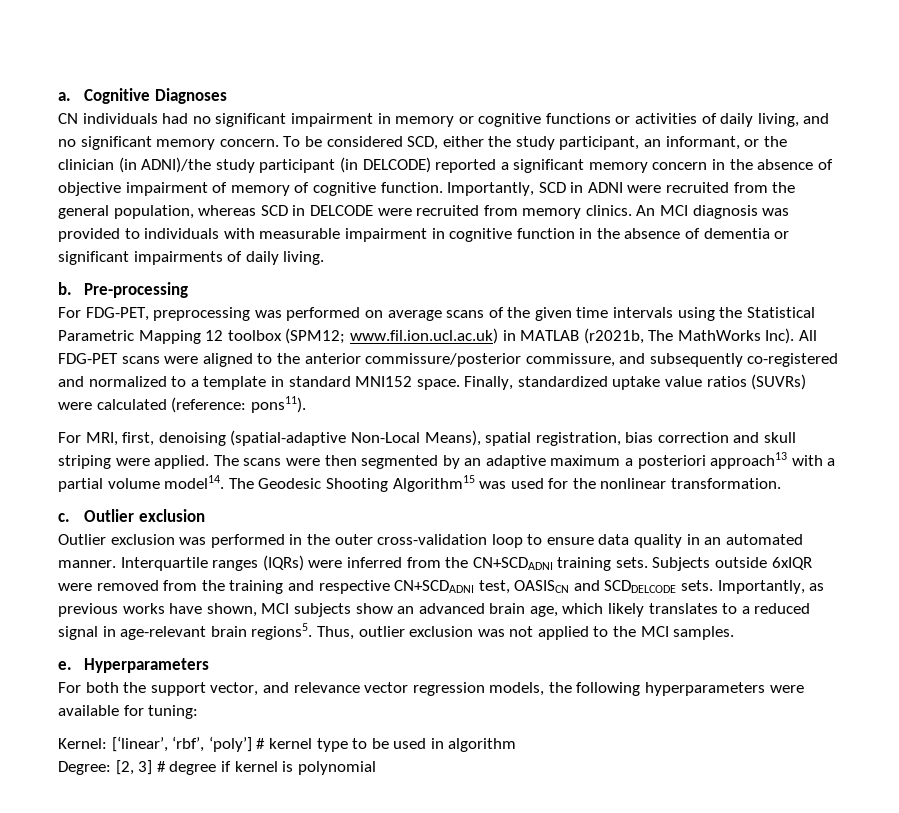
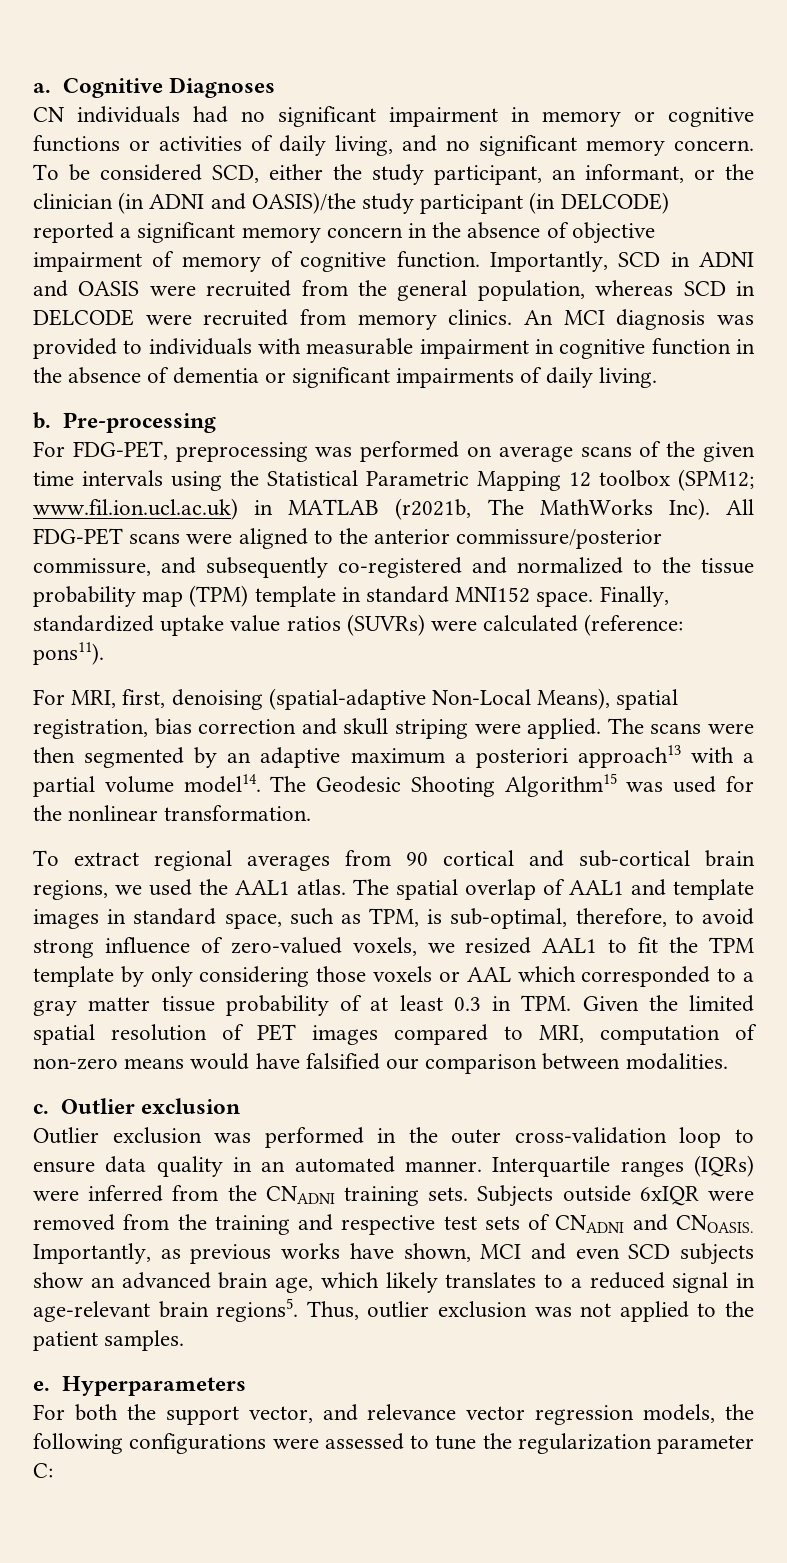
[141,157,212,173] ADNI)/the -> [149,192,356,214] ADNI and OASIS)/the
(623, 187) none -> [33,280,140,297] and OASIS
[190,379,199,387] a -> [662,557,754,574] [33,585,249,607] the tissue probability map (TPM)
(782, 483) none -> [33,850,755,871] [33,879,754,900] [33,908,754,929] [33,937,754,958] [33,966,755,987] [33,995,754,1016] [33,1024,757,1045] [33,1053,728,1074] // To extract regional averages from 90 cortical and sub-cortical brain regions, we used the AAL1 atlas. The spatial overlap of AAL1 and template images in standard space, such as TPM, is sub-optimal, therefore, to avoid strong influence of zero-valued voxels, we resized AAL1 to fit the TPM template by only considering those voxels or AAL which corresponded to a gray matter tissue probability of at least 0.3 in TPM. Given the limited spatial resolution of PET images compared to MRI, computation of non-zero means would have falsified our comparison between modalities.
[472,557,553,570] CN+SCDADNI -> [265,1186,335,1204] CNADNI
[394,580,714,594] CN+SCDADNI test, OASISCN and SCDDELCODE sets. -> [443,1214,754,1233] test sets of CNADNI and CNOASIS.
(290, 608) none -> [530,1243,671,1260] and even SCD
[640,626,669,637] MCI -> [33,1331,98,1351] patient
[645,682,804,696] [58,705,199,719] [58,736,517,752] [58,760,376,775] hyperparameters were available for tuning: // Kernel: [‘linear’, ‘rbf’, ‘poly’] # kernel type to be used in algorithm // Degree: [2, 3] # degree if kernel is polynomial -> [129,1433,754,1454] [33,1463,53,1478] configurations were assessed to tune the regularization parameter C:

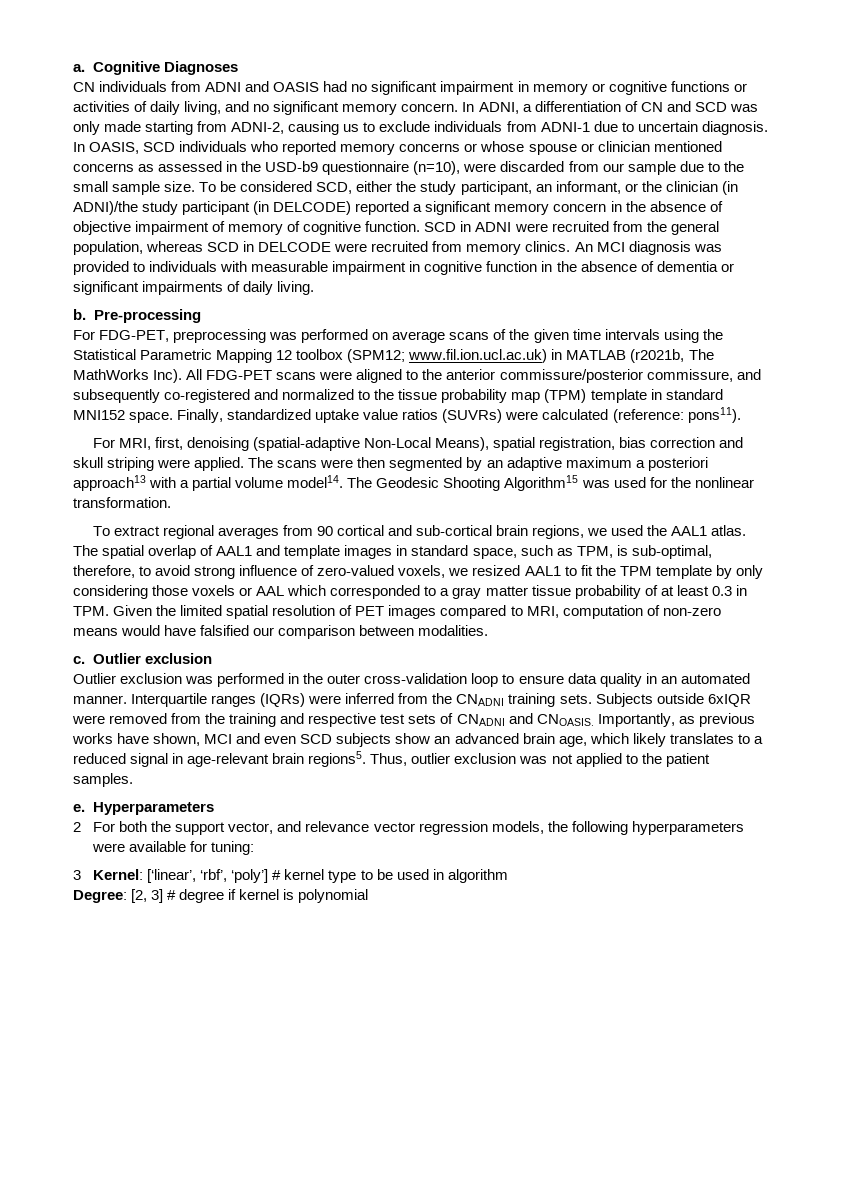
(180, 114) none -> [171,81,320,92] from ADNI and OASIS
(754, 145) none -> [462,101,758,114] [73,121,768,135] [73,141,722,155] [73,161,744,175] [73,181,196,195] In ADNI, a differentiation of CN and SCD was only made starting from ADNI-2, causing us to exclude individuals from ADNI-1 due to uncertain diagnosis. In OASIS, SCD individuals who reported memory concerns or whose spouse or clinician mentioned concerns as assessed in the USD-b9 questionnaire (n=10), were discarded from our sample due to the small sample size.
[149,192,356,214] ADNI and OASIS)/the -> [73,201,138,215] ADNI)/the
[489,251,608,272] Importantly, -> (421, 226) none
[33,280,140,297] and OASIS -> (512, 227) none
(246, 1386) none -> [73,822,81,832] 2
[129,1433,754,1454] [33,1463,53,1478] configurations were assessed to tune the regularization parameter C: -> [631,821,744,835] [92,841,255,855] [73,869,508,883] [73,889,369,903] hyperparameters were available for tuning: // 3 Kernel: [‘linear’, ‘rbf’, ‘poly’] # kernel type to be used in algorithm // Degree: [2, 3] # degree if kernel is polynomial

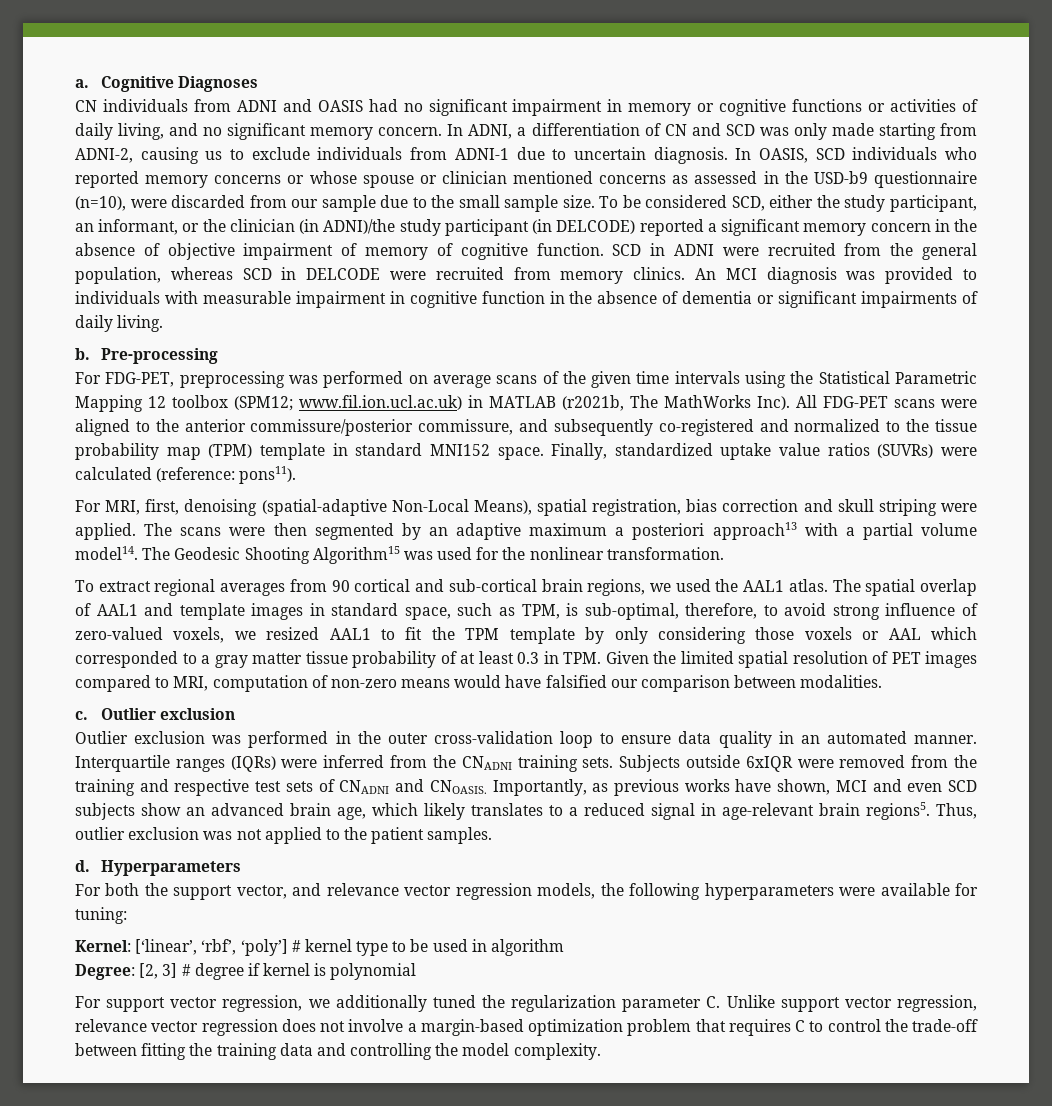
[73,804,85,812] e. -> [75,860,90,872] d.
[73,822,81,832] 2 -> (241, 868) none
[73,870,81,880] 3 -> (127, 915) none
(369, 896) none -> [75,995,977,1012] [75,1019,978,1036] [75,1043,601,1060] // For support vector regression, we additionally tuned the regularization parameter C. Unlike support vector regression, relevance vector regression does not involve a margin-based optimization problem that requires C to control the trade-off between fitting the training data and controlling the model complexity.

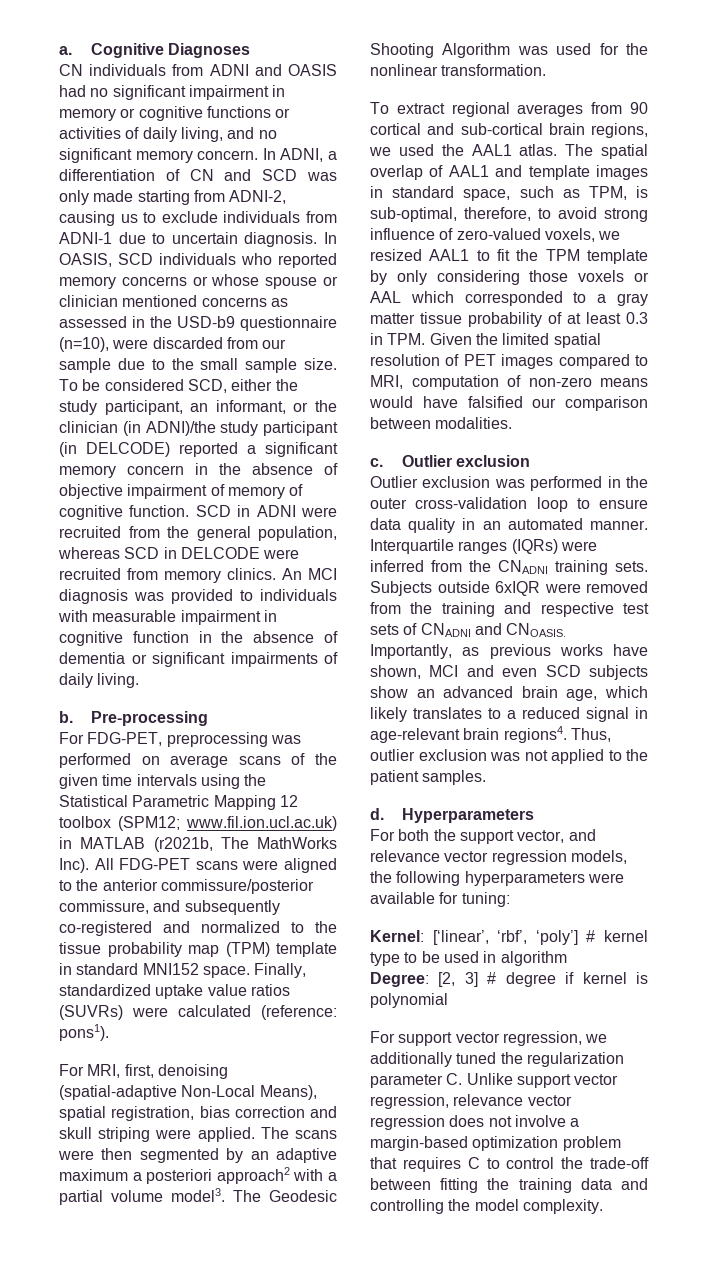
[239,466,297,484] pons11). -> [59,1024,109,1041] pons1).
[712,522,797,540] approach13 -> [216,1167,290,1184] approach2
[75,546,138,560] model14. -> [171,1188,225,1202] model3.
[312,546,400,564] Algorithm15 -> [442,43,511,58] Algorithm
[866,802,930,820] regions5. -> [503,726,567,743] regions4.

